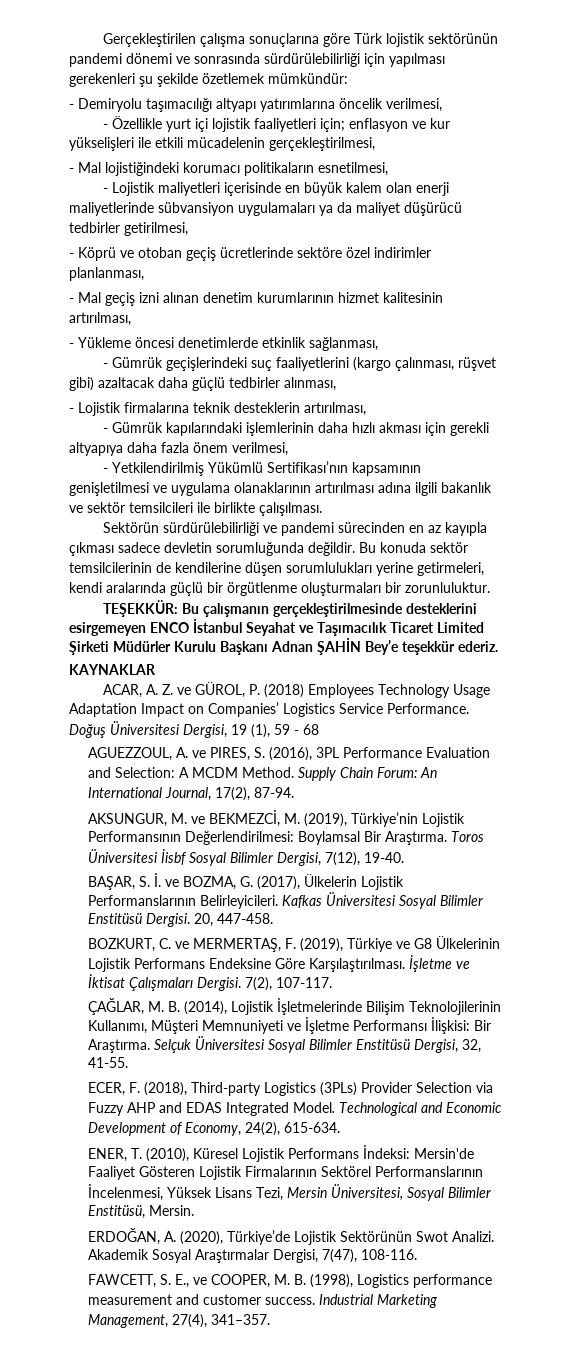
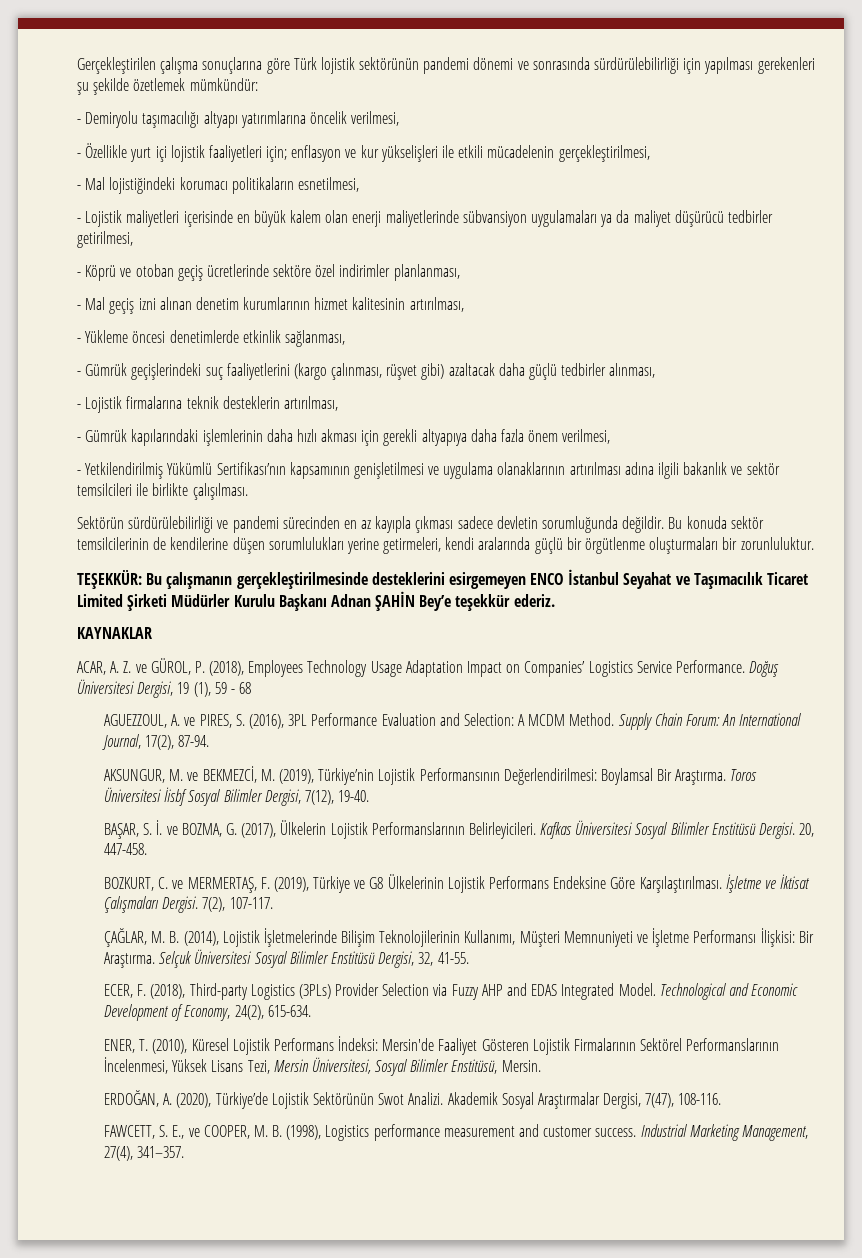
[264,684,305,698] (2018) -> [209,661,245,676] (2018),

